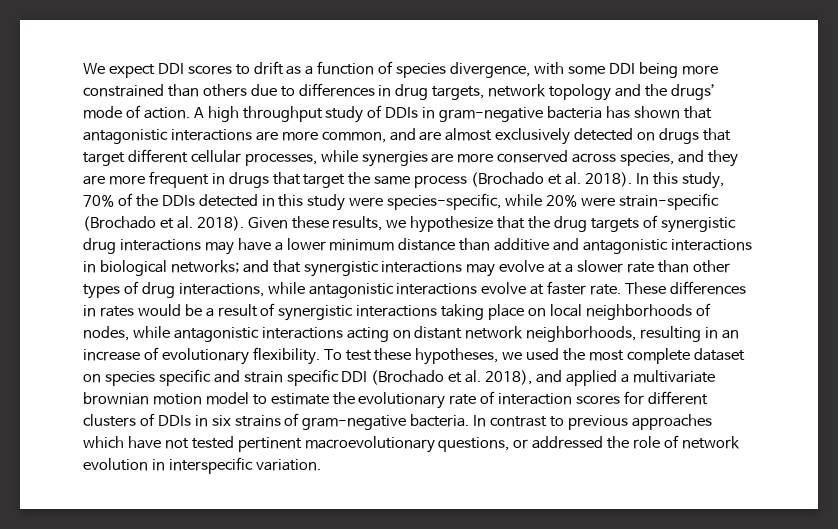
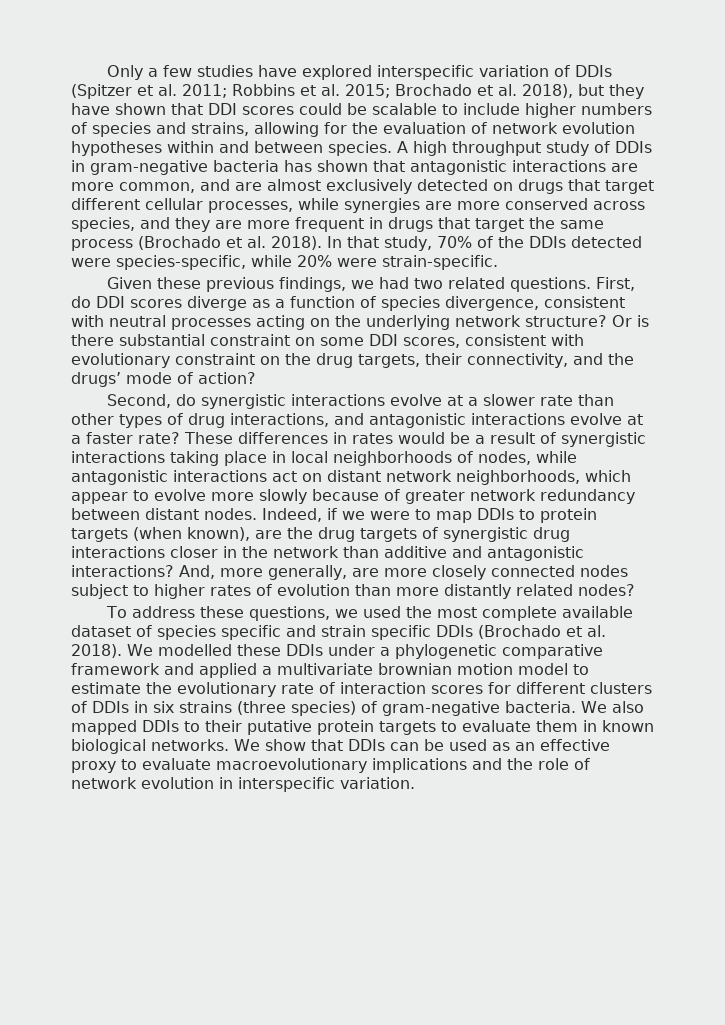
[83,61,718,78] [83,83,716,101] [83,105,190,119] We expect DDI scores to drift as a function of species divergence, with some DDI being more constrained than others due to differences in drug targets, network topology and the drugs’ mode of action. -> [106,65,612,80] [71,84,644,99] [71,103,652,118] [71,122,635,137] [71,141,392,156] Only a few studies have explored interspecific variation of DDIs (Spitzer et al. 2011; Robbins et al. 2015; Brochado et al. 2018), but they have shown that DDI scores could be scalable to include higher numbers of species and strains, allowing for the evaluation of network evolution hypotheses within and between species.
[652,172,678,185] this -> [347,236,379,248] that
[261,194,346,211] in this study -> (642, 242) none
[618,193,719,210] [83,215,736,233] [83,238,752,255] [83,260,496,277] strain-specific (Brochado et al. 2018). Given these results, we hypothesize that the drug targets of synergistic drug interactions may have a lower minimum distance than additive and antagonistic interactions in biological networks; and that synergistic interactions may -> [382,255,498,270] [106,277,635,292] [71,296,625,311] [71,315,649,330] [71,334,584,348] [71,353,634,368] [71,372,256,387] [106,394,385,409] strain-specific. // Given these previous findings, we had two related questions. First, do DDI scores diverge as a function of species divergence, consistent with neutral processes acting on the underlying network structure? Or is there substantial constraint on some DDI scores, consistent with evolutionary constraint on the drug targets, their connectivity, and the drugs’ mode of action? // Second, do synergistic interactions
[267,282,305,294] while -> [334,413,364,425] and
[547,281,622,295] faster rate. -> [71,432,180,444] a faster rate?
[528,308,547,317] on -> [272,451,286,463] in
[346,327,389,342] acting -> [272,471,297,482] act
[640,326,740,342] [83,347,499,365] resulting in an increase of evolutionary flexibility. To test these hypotheses, -> [585,470,631,482] [71,489,635,504] [71,508,597,523] [71,527,570,542] [71,546,584,561] [71,565,628,580] [71,584,635,599] [105,606,330,621] which appear to evolve more slowly because of greater network redundancy between distant nodes. Indeed, if we were to map DDIs to protein targets (when known), are the drug targets of synergistic drug interactions closer in the network than additive and antagonistic interactions? And, more generally, are more closely connected nodes subject to higher rates of evolution than more distantly related nodes? // To address these questions,
[693,348,745,361] [83,374,101,383] dataset on -> [561,606,633,618] [71,625,152,637] available dataset of
[341,370,533,385] DDI (Brochado et al. 2018), -> [436,625,606,639] [71,644,603,659] [71,663,160,675] DDIs (Brochado et al. 2018). We modelled these DDIs under a phylogenetic comparative framework
(281, 421) none -> [237,701,356,716] (three species)
[473,414,712,430] [83,436,604,453] In contrast to previous approaches which have not tested pertinent macroevolutionary questions, or addressed -> [581,701,644,713] [71,720,654,735] [71,739,610,754] [71,758,502,773] We also mapped DDIs to their putative protein targets to evaluate them in known biological networks. We show that DDIs can be used as an effective proxy to evaluate macroevolutionary implications and

